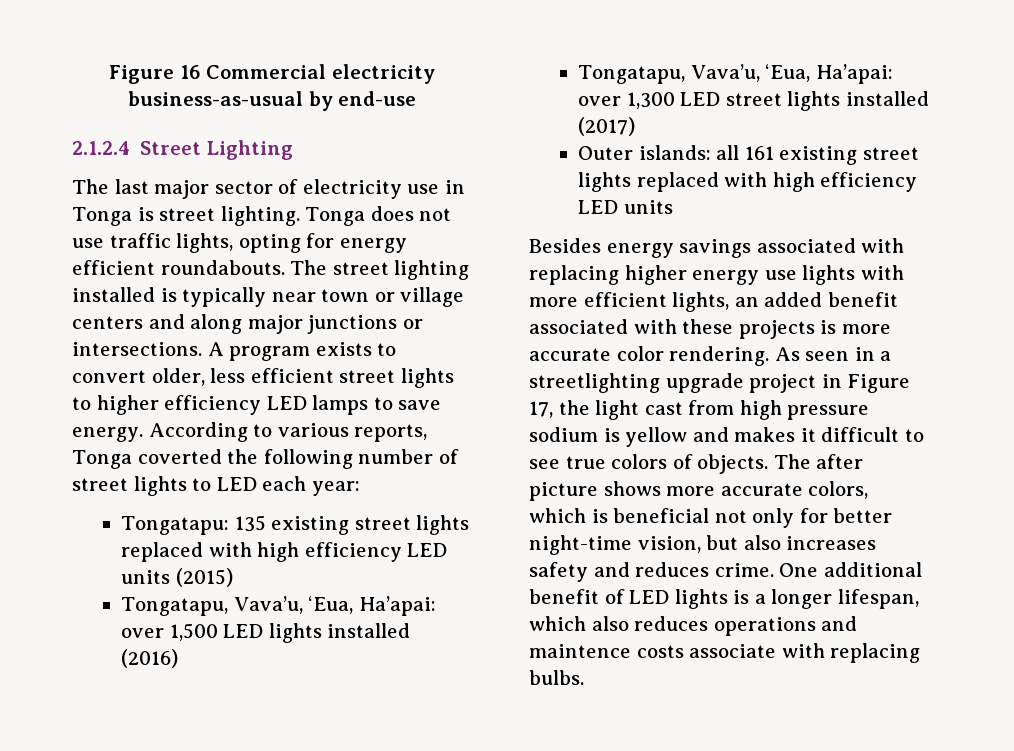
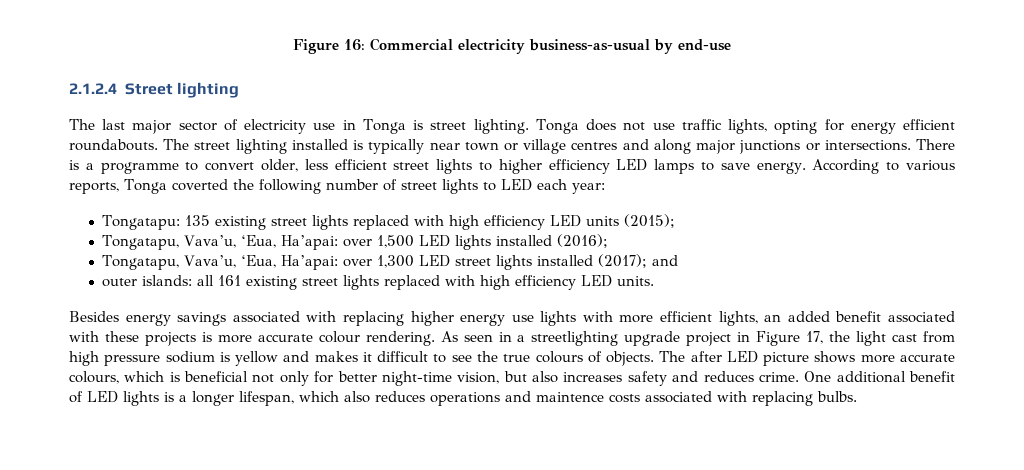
[109,65,201,84] Figure 16 -> [293,39,365,54] Figure 16:
[206,140,293,160] Lighting -> [176,82,239,98] lighting
[72,316,143,329] centers -> [571,142,618,150] centres
[207,342,372,361] A program exists -> [915,139,955,150] [69,160,179,174] There is a programme
[175,568,233,587] (2015) -> [624,214,676,228] (2015);
[121,649,179,668] (2016) -> [557,234,609,248] (2016);
[578,117,636,136] [578,146,634,160] (2017) // Outer -> [598,254,679,268] [102,278,138,287] (2017); and // outer
[623,200,673,214] units -> [617,276,655,286] units.
[616,346,664,361] color -> [318,331,360,343] colour
[565,454,668,469] true colors -> [476,351,583,363] the true colours
(864, 461) none -> [726,351,758,363] LED
[808,481,869,499] colors, -> [69,371,119,384] colours,
[689,644,777,658] associate -> [645,391,712,403] associated

